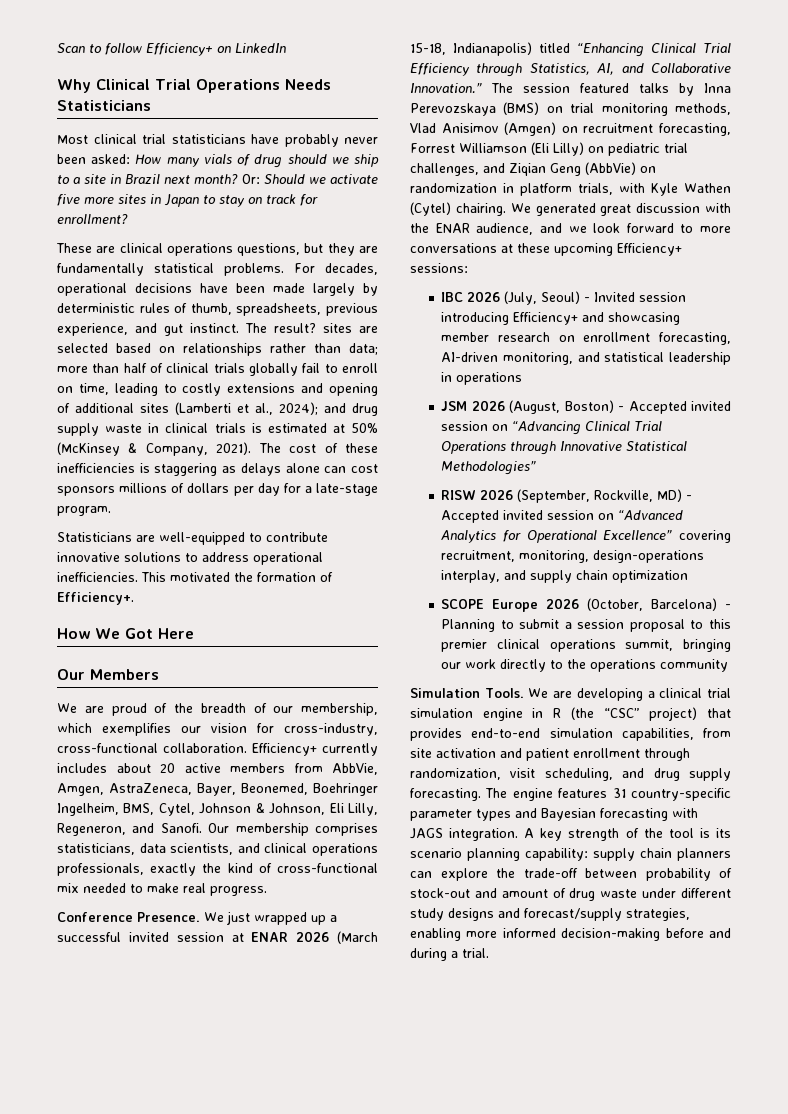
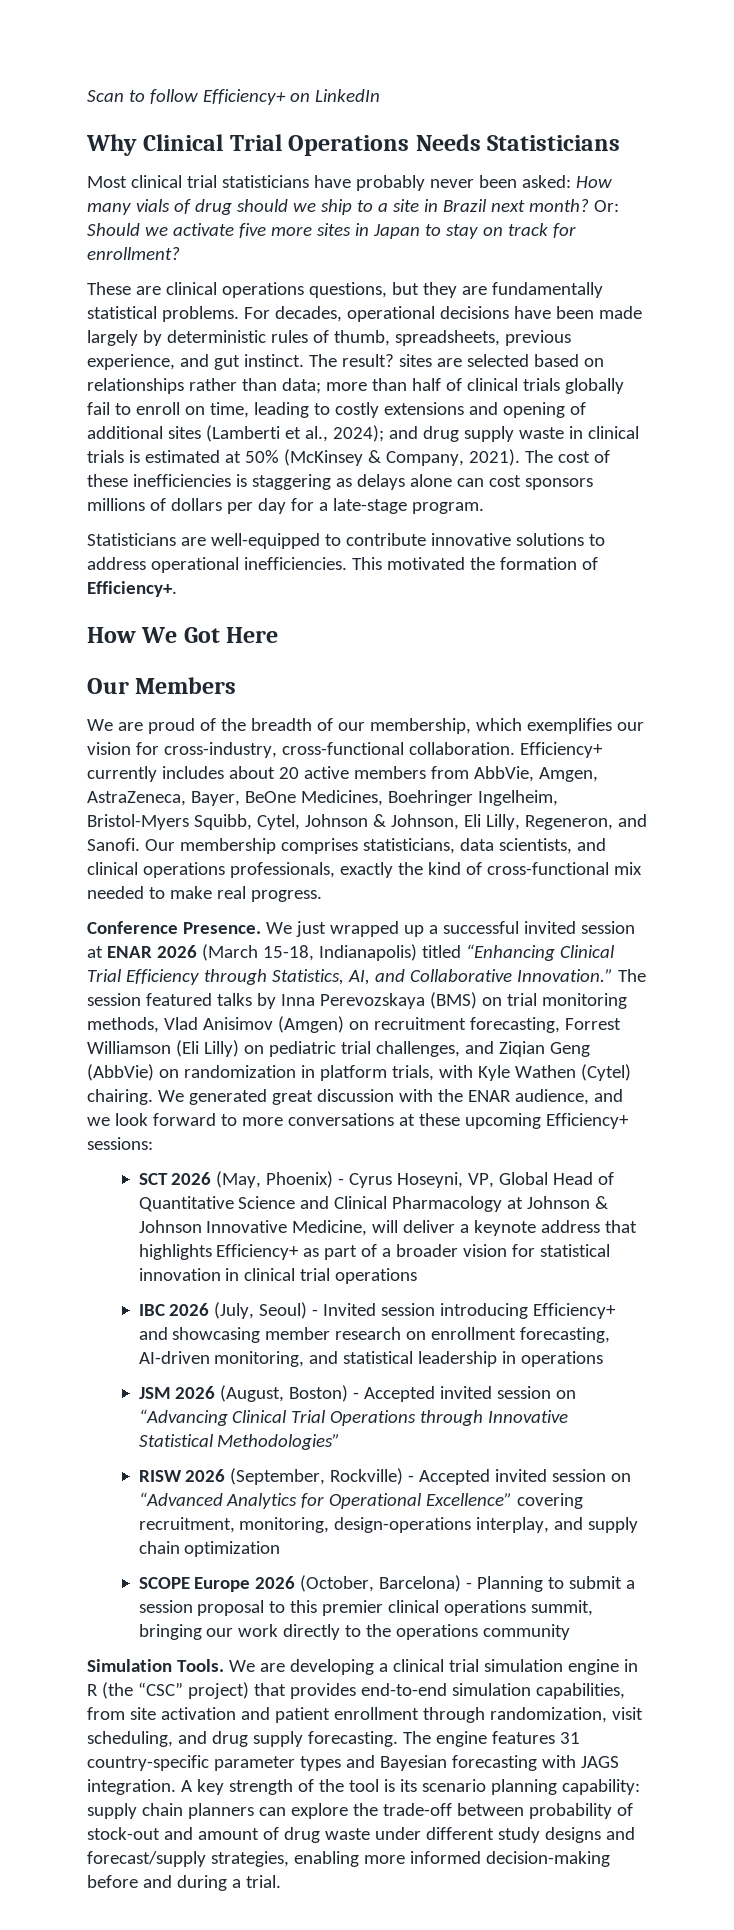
[241,783,378,796] [57,803,155,816] Beonemed, Boehringer Ingelheim, BMS, -> [244,790,558,806] [87,814,252,830] BeOne Medicines, Boehringer Ingelheim, Bristol-Myers Squibb,
(468, 268) none -> [138,1171,615,1188] [138,1196,609,1212] [138,1220,638,1236] [138,1244,611,1260] [138,1268,418,1284] // SCT 2026 (May, Phoenix) - Cyrus Hoseyni, VP, Global Head of Quantitative Science and Clinical Pharmacology at Johnson & Johnson Innovative Medicine, will deliver a keynote address that highlights Efficiency+ as part of a broader vision for statistical innovation in clinical trial operations
[594,489,683,502] Rockville, MD) -> [330,1468,404,1485] Rockville)

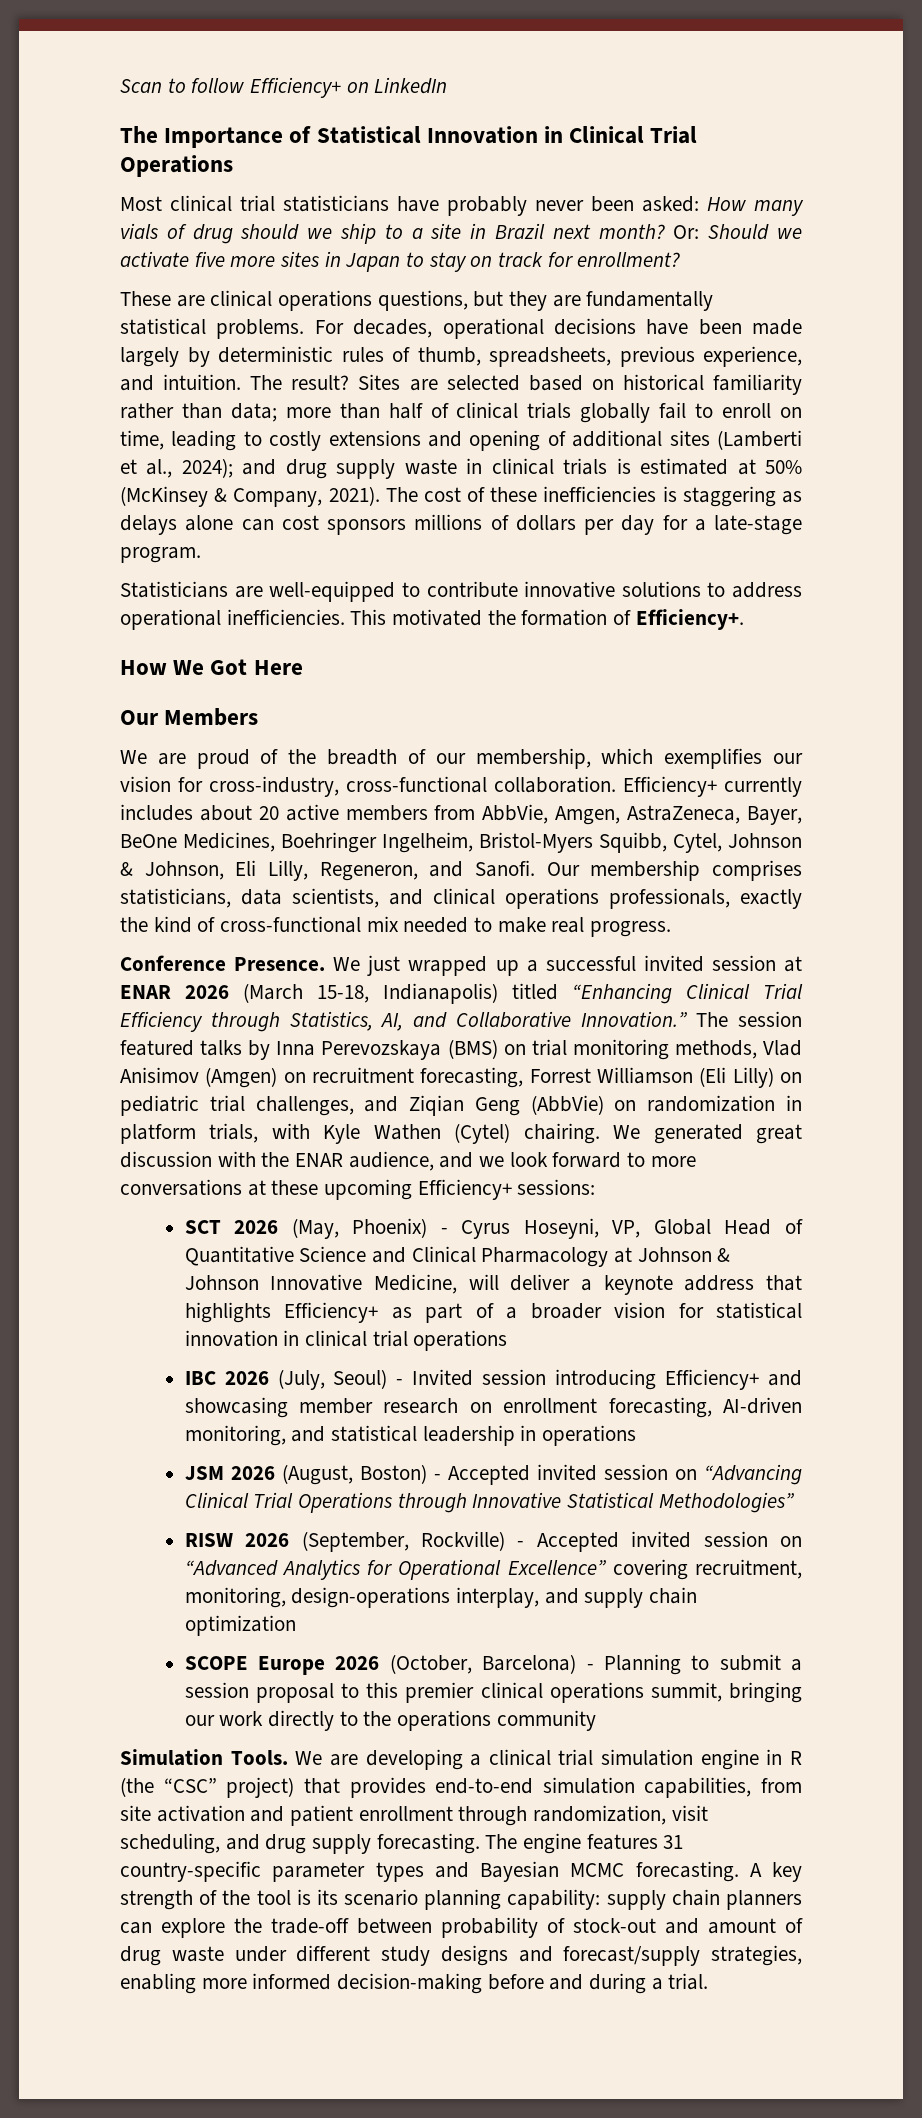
[86,134,621,156] Why Clinical Trial Operations Needs Statisticians -> [120,126,698,148] [120,155,233,177] The Importance of Statistical Innovation in Clinical Trial Operations
[213,354,304,370] gut instinct. -> [163,374,242,390] intuition.
[398,354,432,367] sites -> [358,374,401,390] Sites
[87,378,184,394] relationships -> [622,374,803,395] historical familiarity
[451,1755,619,1771] [87,1779,176,1795] forecasting with JAGS integration. -> [570,1861,739,1882] MCMC forecasting.

